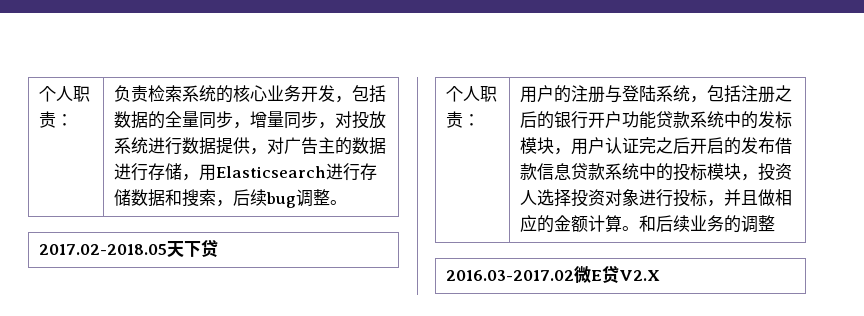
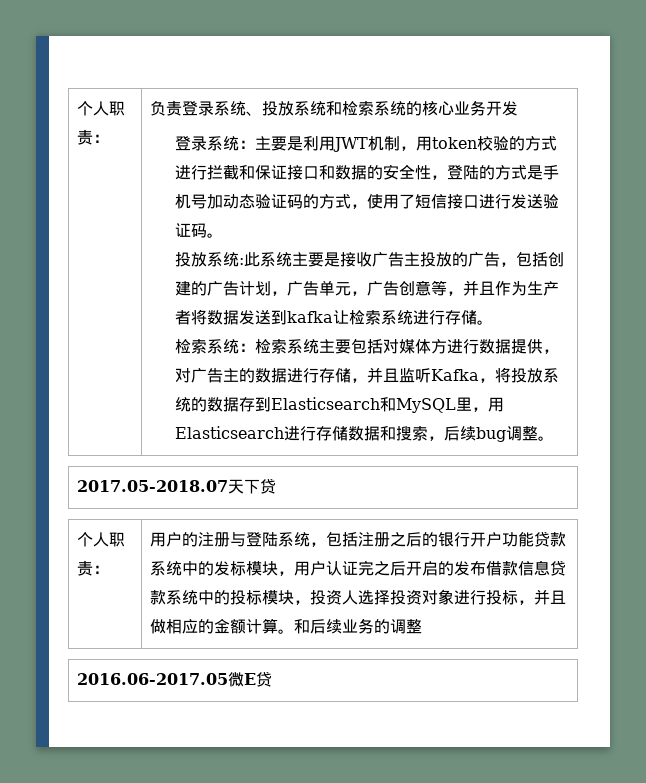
(148, 93) none -> [182,101,343,116] 登录系统、投放系统和
[334,85,386,103] [113,111,386,129] [113,137,148,154] ，包括数据的全量同步，增量同步，对投放系统 -> [174,136,557,152] [174,164,559,180] [174,193,559,209] [174,223,223,238] [174,251,564,267] [174,280,559,296] [174,309,493,325] [174,338,447,354] // 登录系统：主要是利用JWT机制，用token校验的方式进行拦截和保证接口和数据的安全性，登陆的方式是手机号加动态验证码的方式，使用了短信接口进行发送验证码。 // 投放系统:此系统主要是接收广告主投放的广告，包括创建的广告计划，广告单元，广告创意等，并且作为生产者将数据发送到kafka让检索系统进行存储。 // 检索系统：检索系统主要包括对媒体方
(199, 177) none -> [366,367,559,383] [174,397,488,413] 并且监听Kafka，将投放系统的数据存到Elasticsearch和MySQL里，
[38,244,167,255] 2017.02-2018.05 -> [77,480,229,492] 2017.05-2018.07
[445,270,574,281] 2016.03-2017.02 -> [77,673,229,685] 2016.06-2017.05
[618,270,660,281] V2.X -> (273, 679) none

